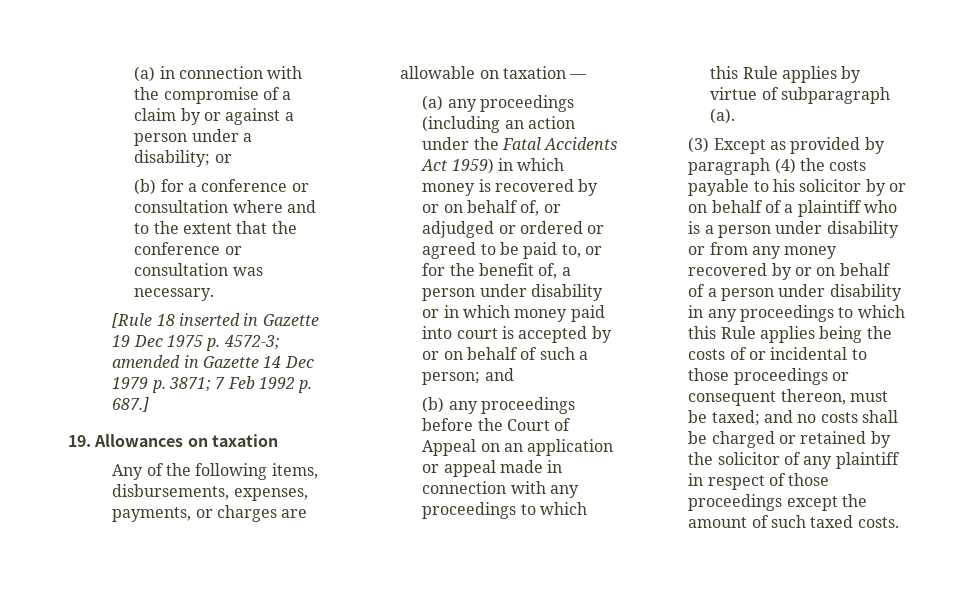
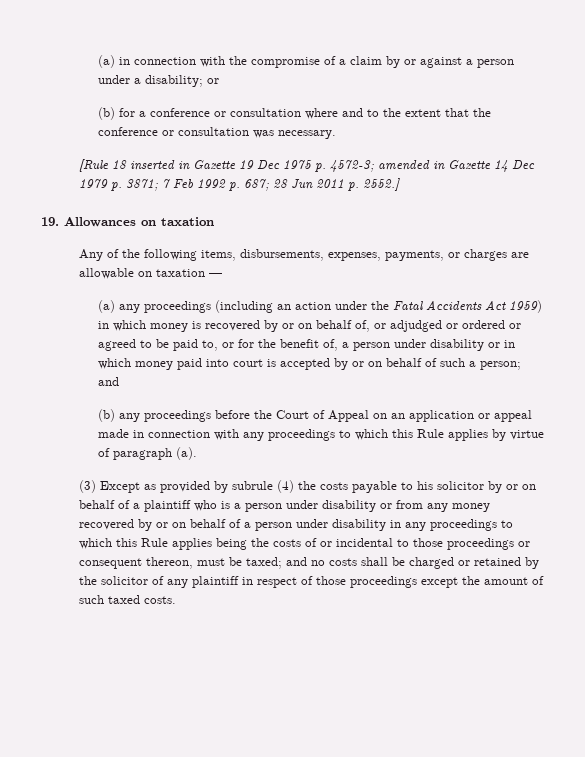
[112,397,150,412] 687.] -> [243,178,400,191] 687; 28 Jun 2011 p. 2552.]
[781,87,891,104] subparagraph -> [112,448,172,460] paragraph
[688,158,771,175] paragraph -> [231,481,273,490] subrule

